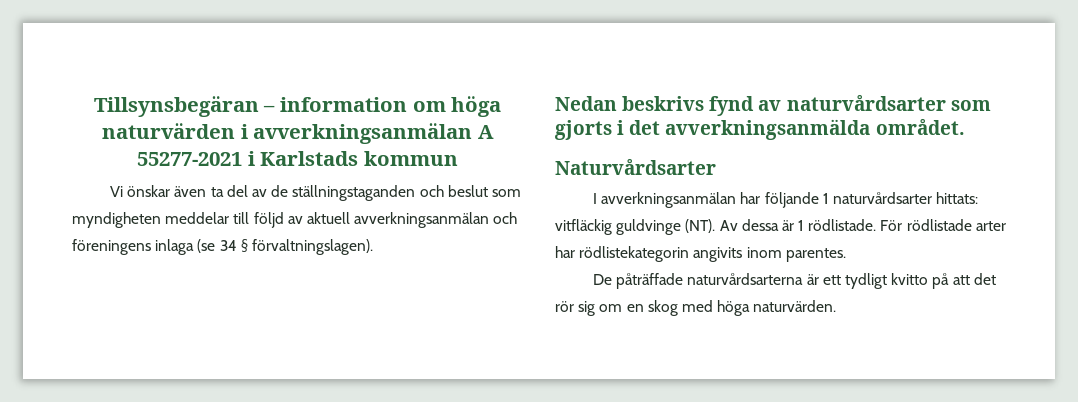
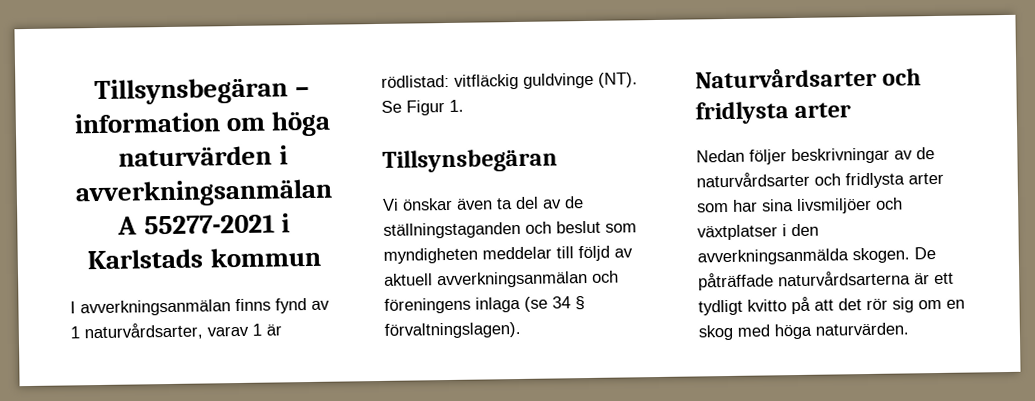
(458, 158) none -> [70,298,330,317] [70,322,282,341] [381,72,638,90] [381,99,464,116] [382,148,558,173] // I avverkningsanmälan finns fynd av 1 naturvårdsarter, varav 1 är rödlistad: vitfläckig guldvinge (NT). Se Figur 1. // Tillsynsbegäran
[555,94,991,116] [555,118,965,140] [555,158,716,175] [593,192,979,208] [555,219,1006,235] [555,246,846,262] Nedan beskrivs fynd av naturvårdsarter som gjorts i det avverkningsanmälda området. // Naturvårdsarter // I avverkningsanmälan har följande 1 naturvårdsarter hittats: vitfläckig guldvinge (NT). Av dessa är 1 rödlistade. För rödlistade arter har rödlistekategorin angivits inom parentes. // -> [695,66,922,89] [695,101,852,125] [696,147,935,165] [696,171,944,189] [697,197,903,214] [697,223,819,241] [697,247,910,266] Naturvårdsarter och fridlysta arter // Nedan följer beskrivningar av de naturvårdsarter och fridlysta arter som har sina livsmiljöer och växtplatser i den avverkningsanmälda skogen.

